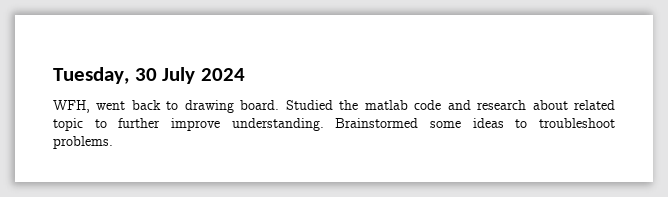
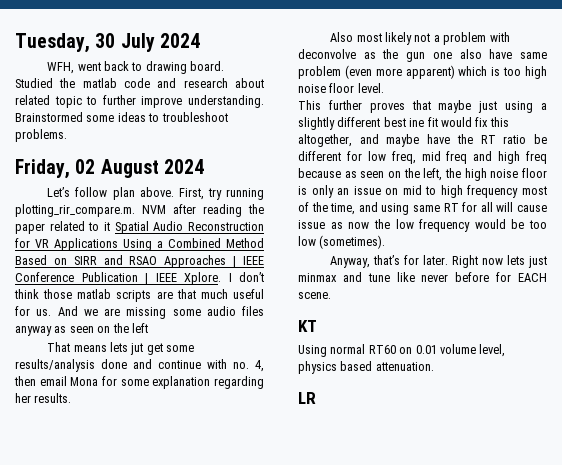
(113, 142) none -> [15,159,204,179] [47,187,264,200] [15,204,264,217] [15,221,264,234] [15,238,264,251] [15,255,264,268] [15,272,264,285] [14,289,264,302] [15,306,264,319] [15,323,148,336] [47,342,195,355] [15,359,264,372] [14,376,264,389] [15,393,72,403] [330,32,510,45] [298,49,547,62] [298,65,547,79] [298,83,384,93] [298,100,547,113] [298,117,509,130] [298,134,547,147] [298,151,547,164] [298,168,547,181] [298,185,547,198] [298,202,547,215] [298,219,547,232] [298,235,386,249] [330,255,547,268] [298,272,547,282] [298,292,331,299] [298,320,317,332] [298,344,506,357] [298,361,434,374] [298,392,316,404] // Friday, 02 August 2024 // Let’s follow plan above. First, try running plotting_rir_compare.m. NVM after reading the paper related to it Spatial Audio Reconstruction for VR Applications Using a Combined Method Based on SIRR and RSAO Approaches | IEEE Conference Publication | IEEE Xplore. I don’t think those matlab scripts are that much useful for us. And we are missing some audio files anyway as seen on the left // That means lets jut get some results/analysis done and continue with no. 4, then email Mona for some explanation regarding her results. // Also most likely not a problem with deconvolve as the gun one also have same problem (even more apparent) which is too high noise floor level. // This further proves that maybe just using a slightly different best ine fit would fix this altogether, and maybe have the RT ratio be different for low freq, mid freq and high freq because as seen on the left, the high noise floor is only an issue on mid to high frequency most of the time, and using same RT for all will cause issue as now the low frequency would be too low (sometimes). // Anyway, that’s for later. Right now lets just minmax and tune like never before for EACH scene. // KT // Using normal RT60 on 0.01 volume level, physics based attenuation. // LR

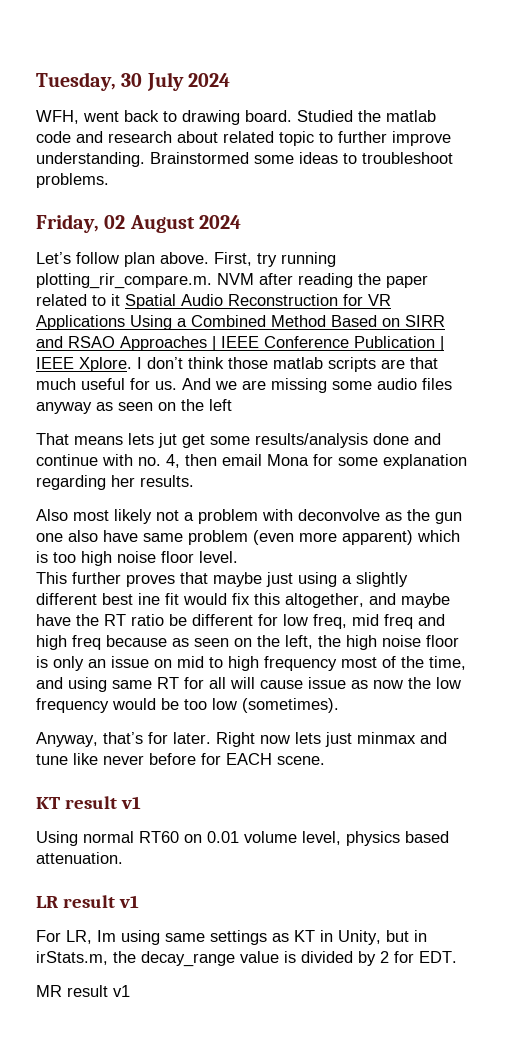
(317, 326) none -> [64,796,141,809] result v1
(316, 398) none -> [62,895,139,908] [36,930,427,945] [36,951,457,967] [36,985,130,997] result v1 // For LR, Im using same settings as KT in Unity, but in irStats.m, the decay_range value is divided by 2 for EDT. // MR result v1

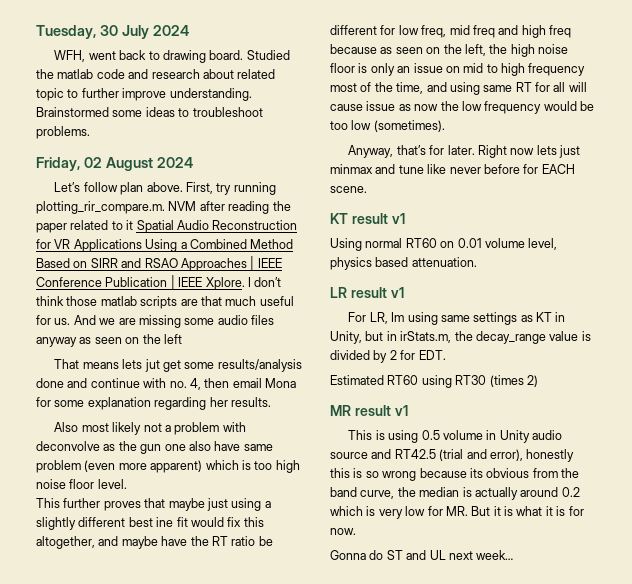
[36,985,130,997] MR result v1 -> [330,375,538,388] [330,405,408,416] [348,430,563,443] [330,449,575,462] [330,468,579,481] [330,487,580,500] [330,506,584,519] [330,528,356,535] [330,550,514,560] Estimated RT60 using RT30 (times 2) // MR result v1 // This is using 0.5 volume in Unity audio source and RT42.5 (trial and error), honestly this is so wrong because its obvious from the band curve, the median is actually around 0.2 which is very low for MR. But it is what it is for now. // Gonna do ST and UL next week…

